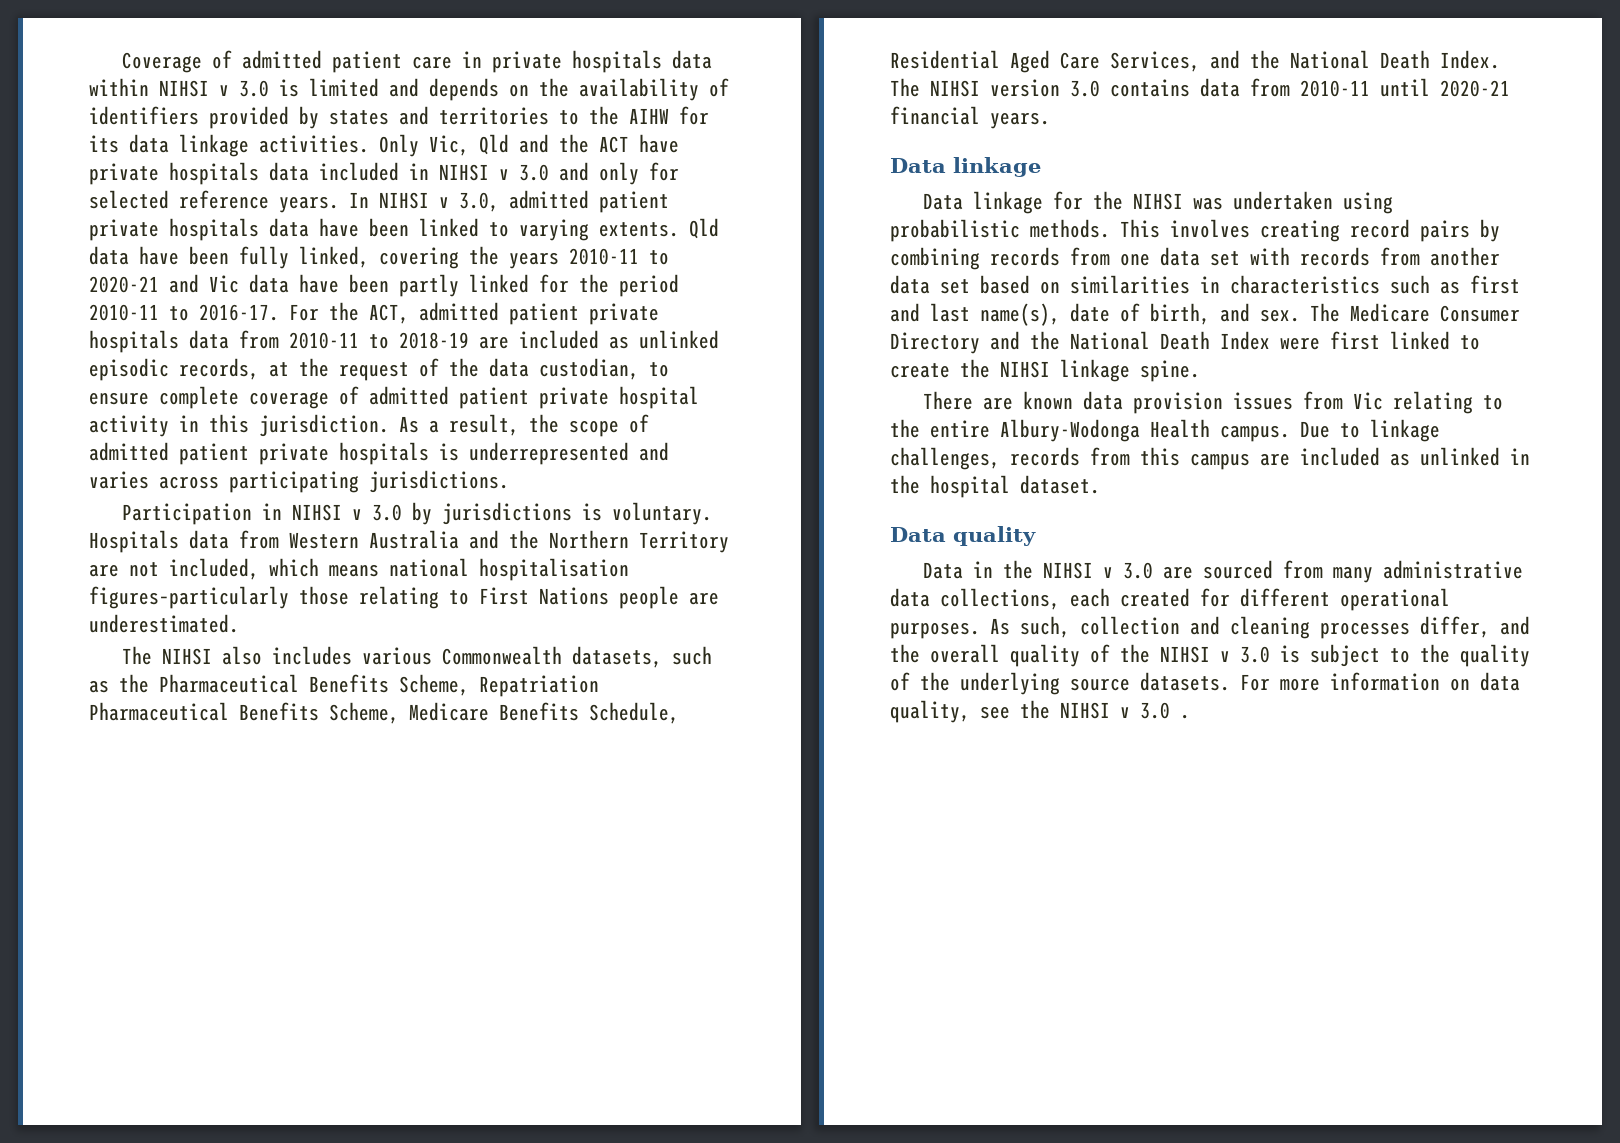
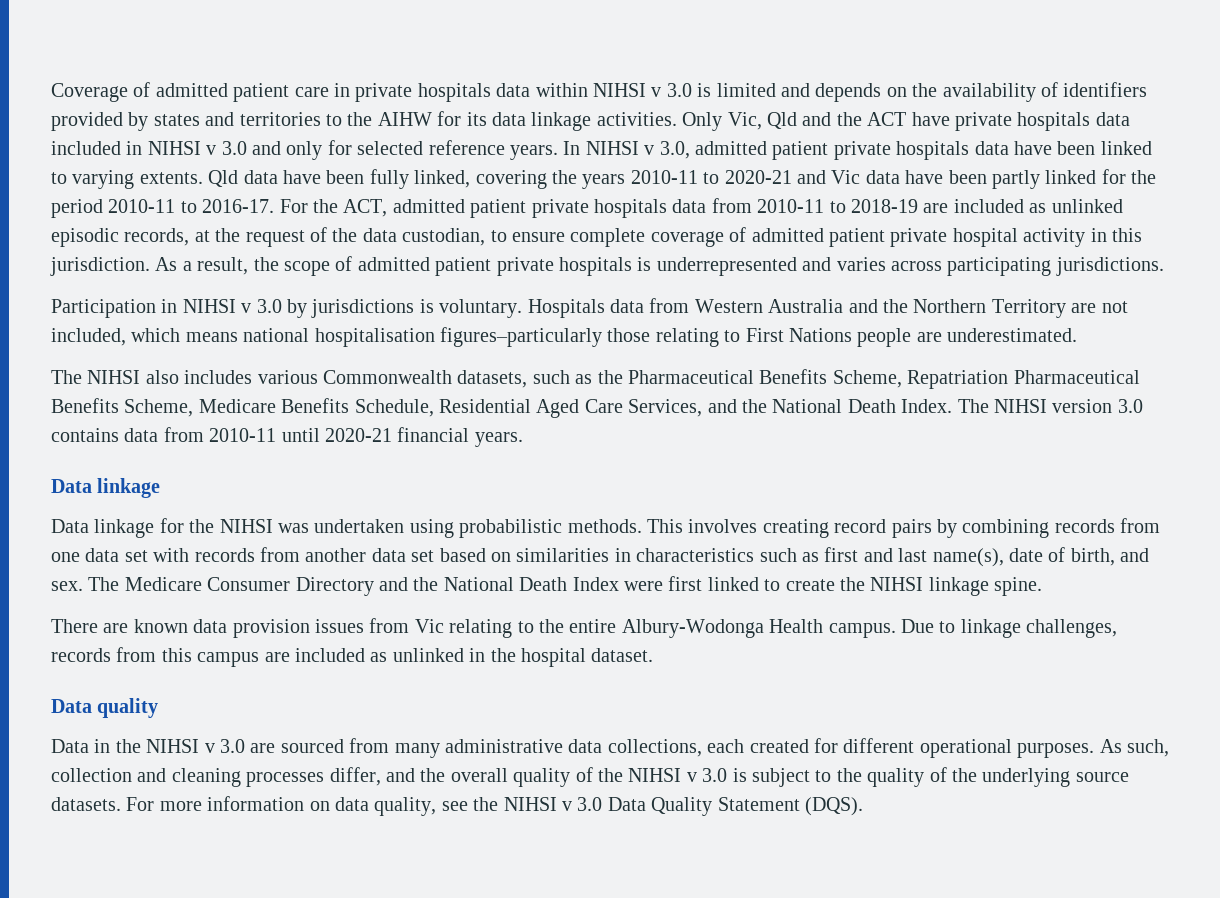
[1180,714,1190,719] . -> [607,797,863,816] Data Quality Statement (DQS).

